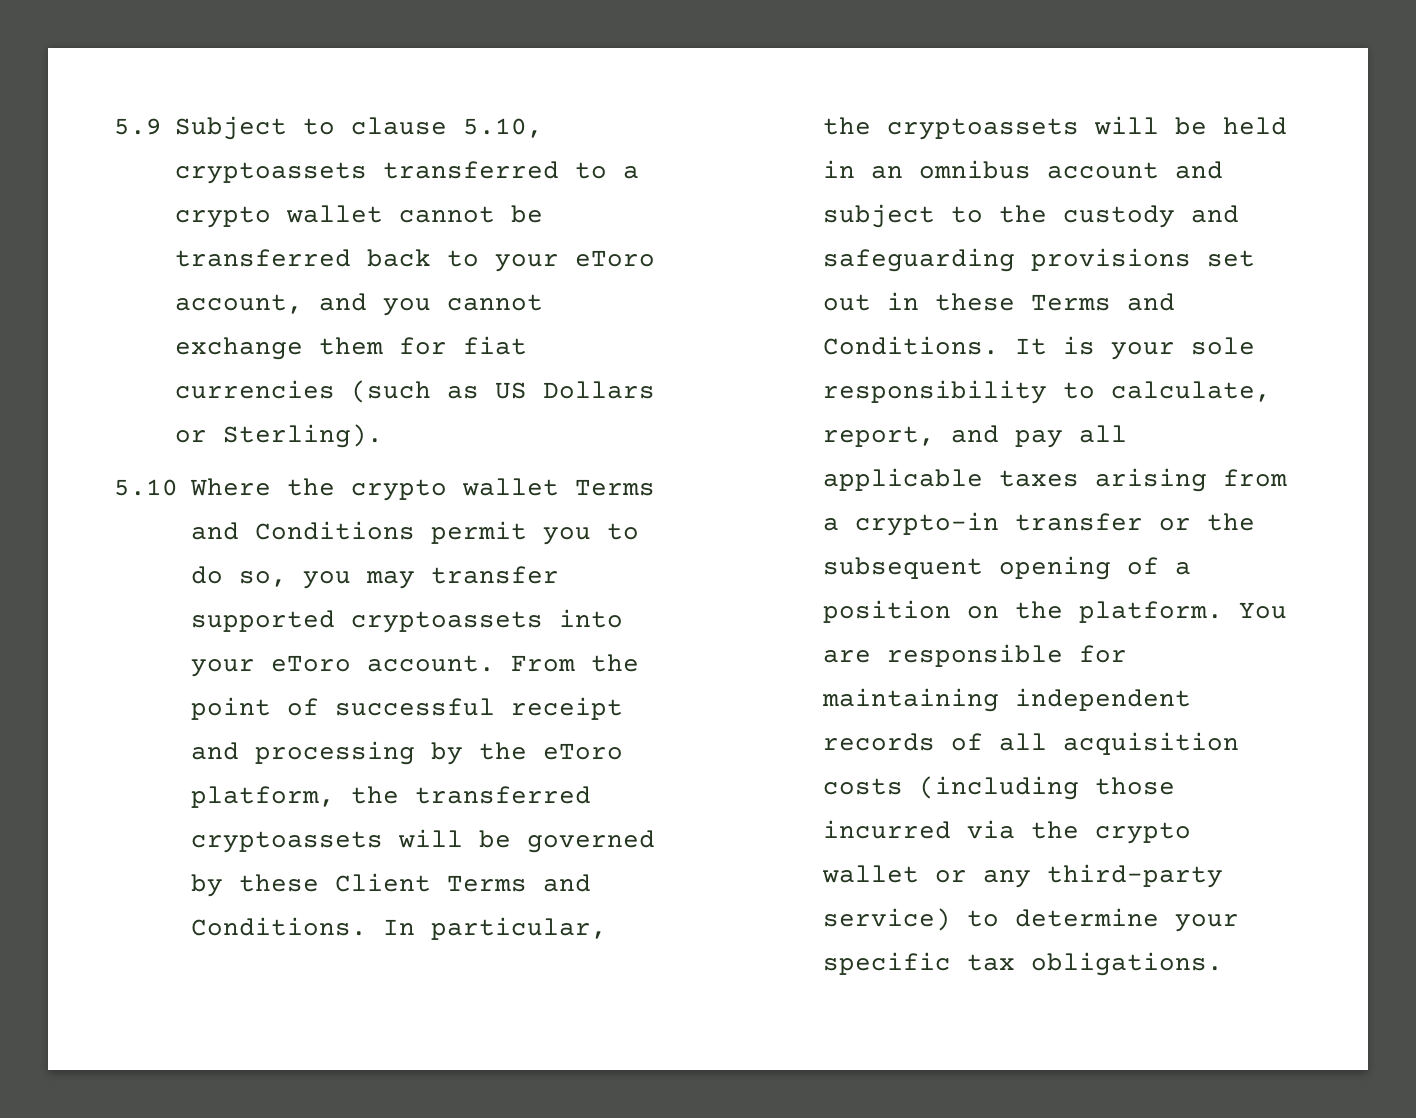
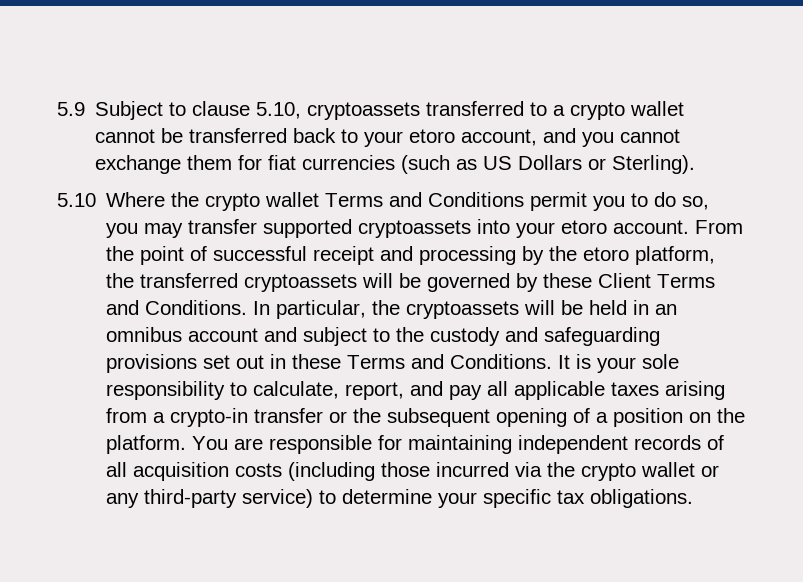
[575,250,655,267] eToro -> [409,129,456,143] etoro
[271,655,351,672] eToro -> [561,220,608,234] etoro
[543,743,623,760] eToro -> [583,247,630,261] etoro

